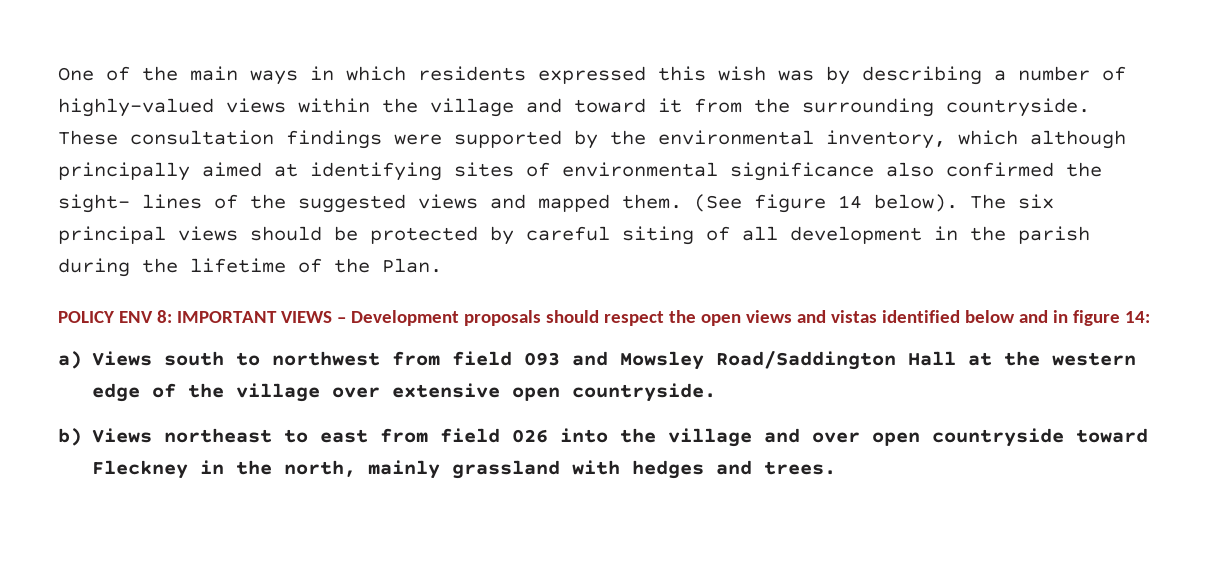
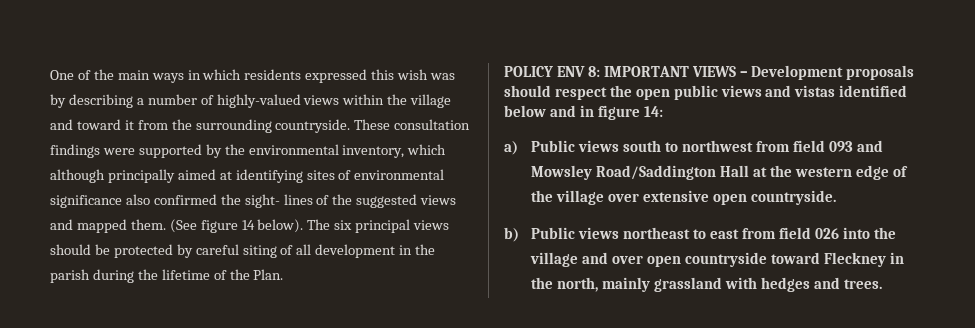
(741, 320) none -> [673,85,718,100] public
[92,351,153,366] Views -> [531,140,620,152] Public views
[92,428,153,443] Views -> [531,227,620,239] Public views

